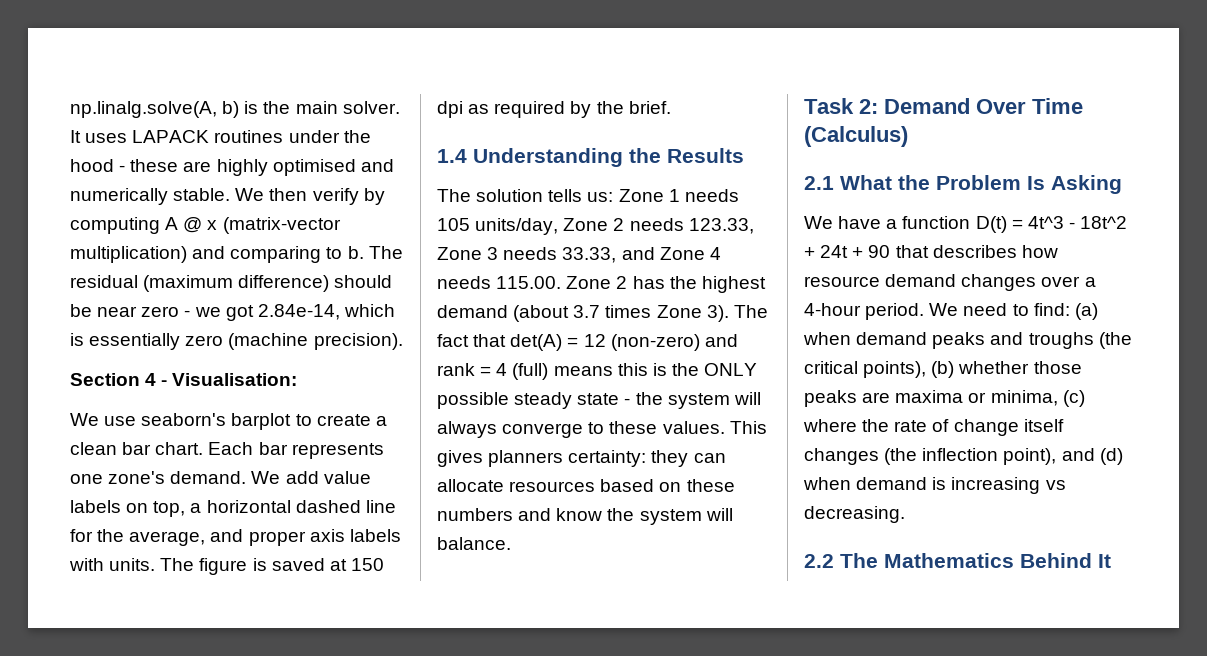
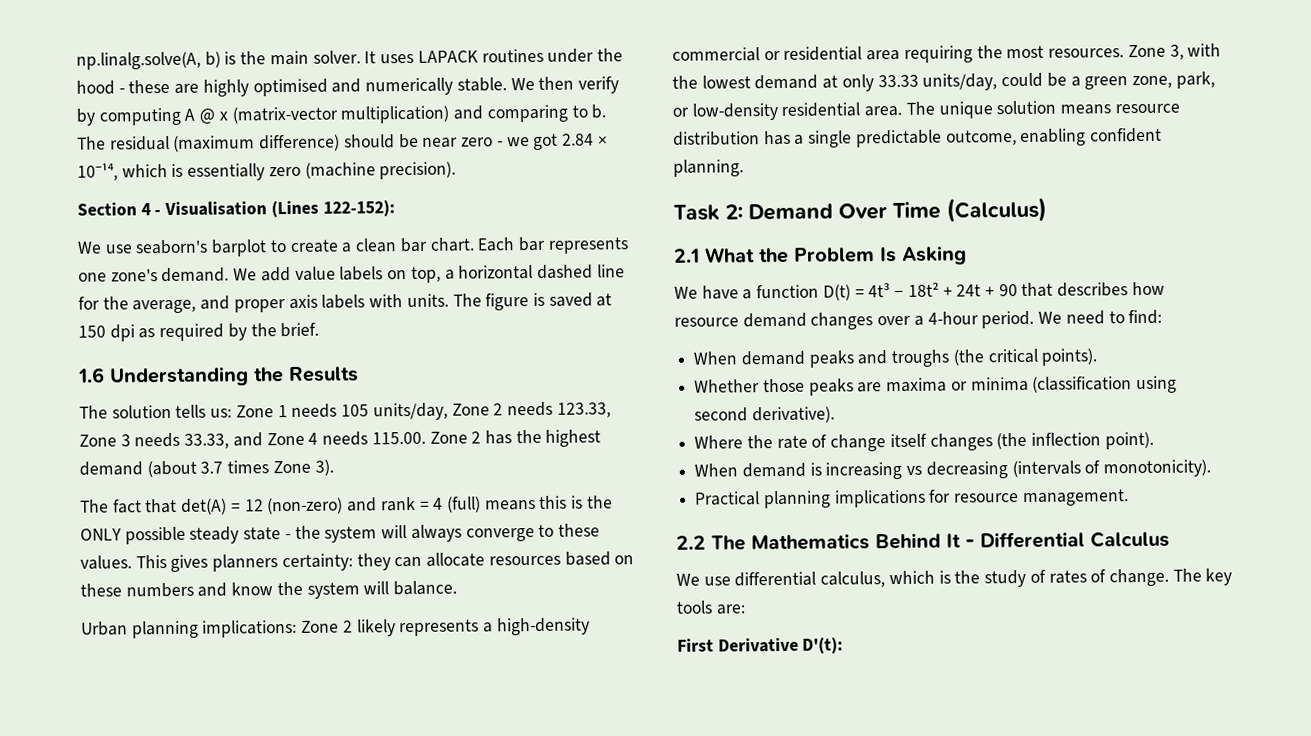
[257,304,340,320] 2.84e-14, -> [561,133,608,146] [77,163,118,181] 2.84 × 10⁻¹⁴,
[172,373,298,386] Visualisation: -> [164,200,395,218] Visualisation (Lines 122-152):
[437,149,467,163] 1.4 -> [77,367,105,383] 1.6
(729, 313) none -> (334, 467) //
(511, 543) none -> [81,617,590,639] [672,43,1222,63] [672,71,1215,92] [672,100,1180,121] [673,127,1163,148] [673,159,744,177] // Urban planning implications: Zone 2 likely represents a high-density commercial or residential area requiring the most resources. Zone 3, with the lowest demand at only 33.33 units/day, could be a green zone, park, or low-density residential area. The unique solution means resource distribution has a single predictable outcome, enabling confident planning.
[1027,216,1128,229] 4t^3 - 18t^2 -> [868,282,939,298] 4t³ − 18t²
[1074,303,1098,320] [803,332,851,345] (a) when -> [693,351,738,365] // When
[863,361,1030,378] points), (b) whether -> [1041,348,1098,366] [694,379,761,393] points). // Whether
[990,390,1085,407] [803,419,857,432] minima, (c) where -> [970,375,1178,394] [694,406,835,424] [694,435,744,449] minima (classification using second derivative). // Where
[1003,448,1123,465] [803,477,1066,494] [804,506,905,523] point), and (d) when demand is increasing vs decreasing. -> [1104,431,1154,450] [694,459,1212,480] [695,489,1129,509] point). // When demand is increasing vs decreasing (intervals of monotonicity). // Practical planning implications for resource management.
(1111, 561) none -> [965,530,1170,549] [676,568,1233,588] [676,600,746,615] [677,637,844,654] - Differential Calculus // We use differential calculus, which is the study of rates of change. The key tools are: // First Derivative D'(t):

